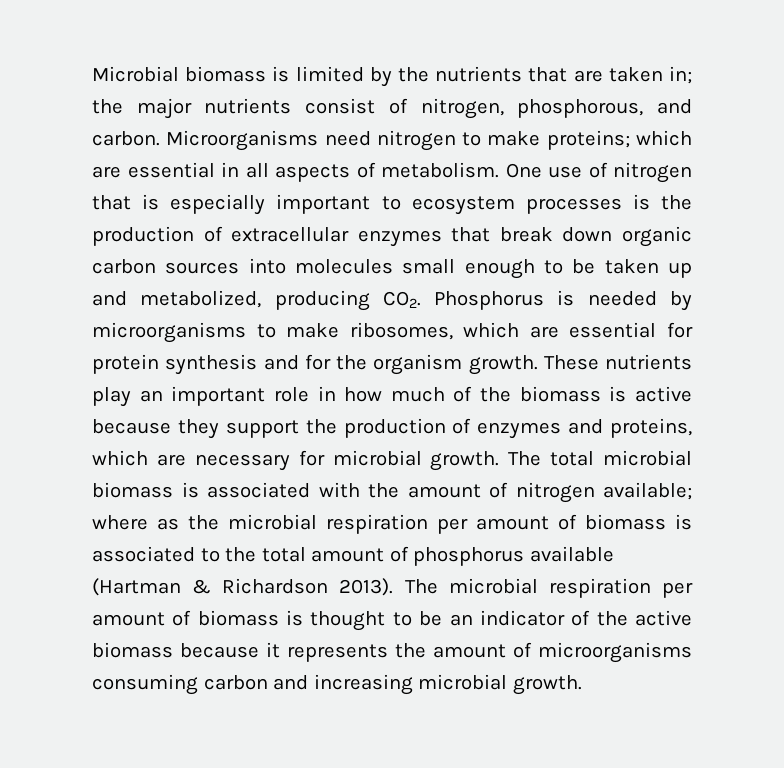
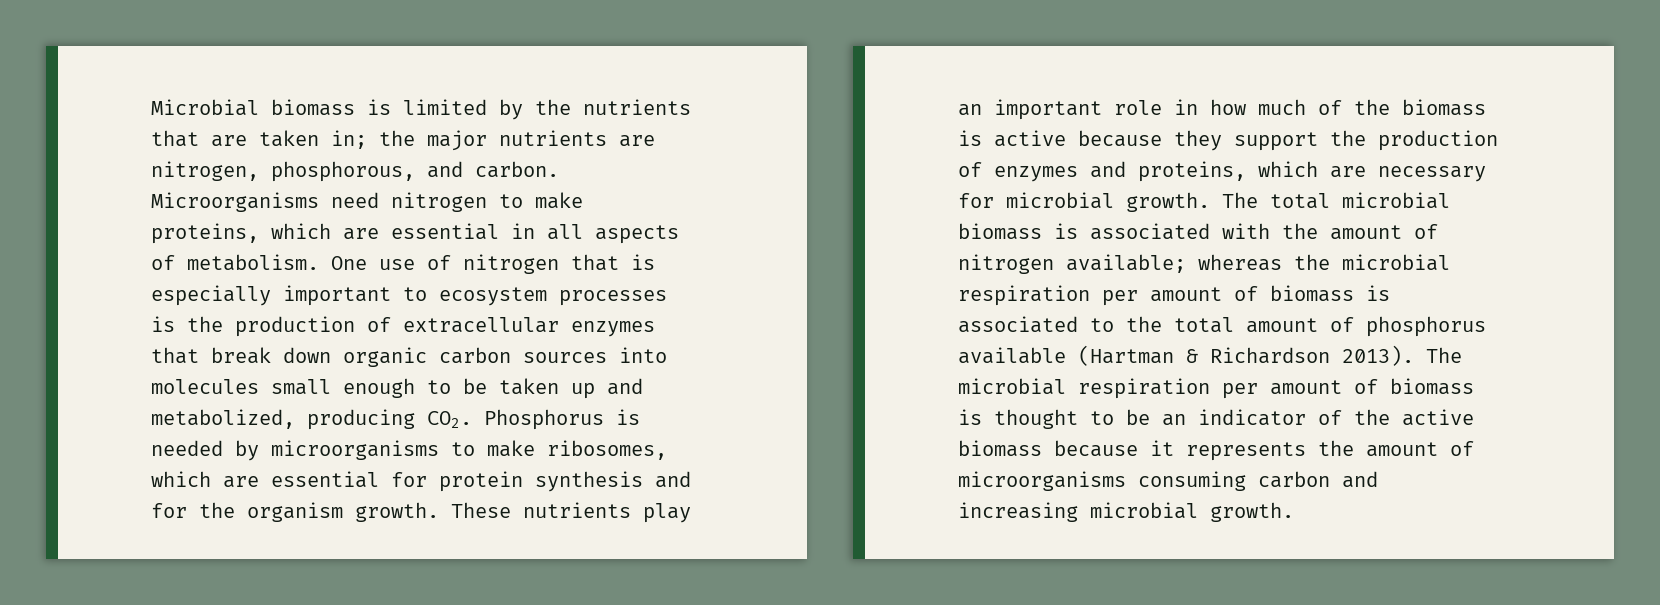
[305,98,408,114] consist of -> [619,135,655,147] are
[546,130,630,150] proteins; -> [151,223,259,244] proteins,
[92,515,179,530] where as -> [1198,254,1282,271] whereas

